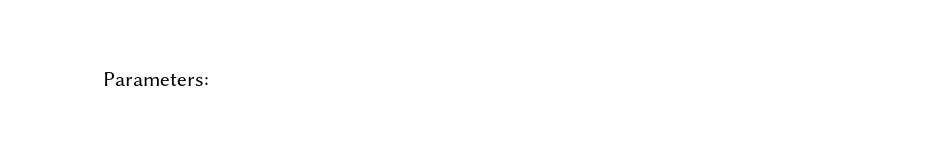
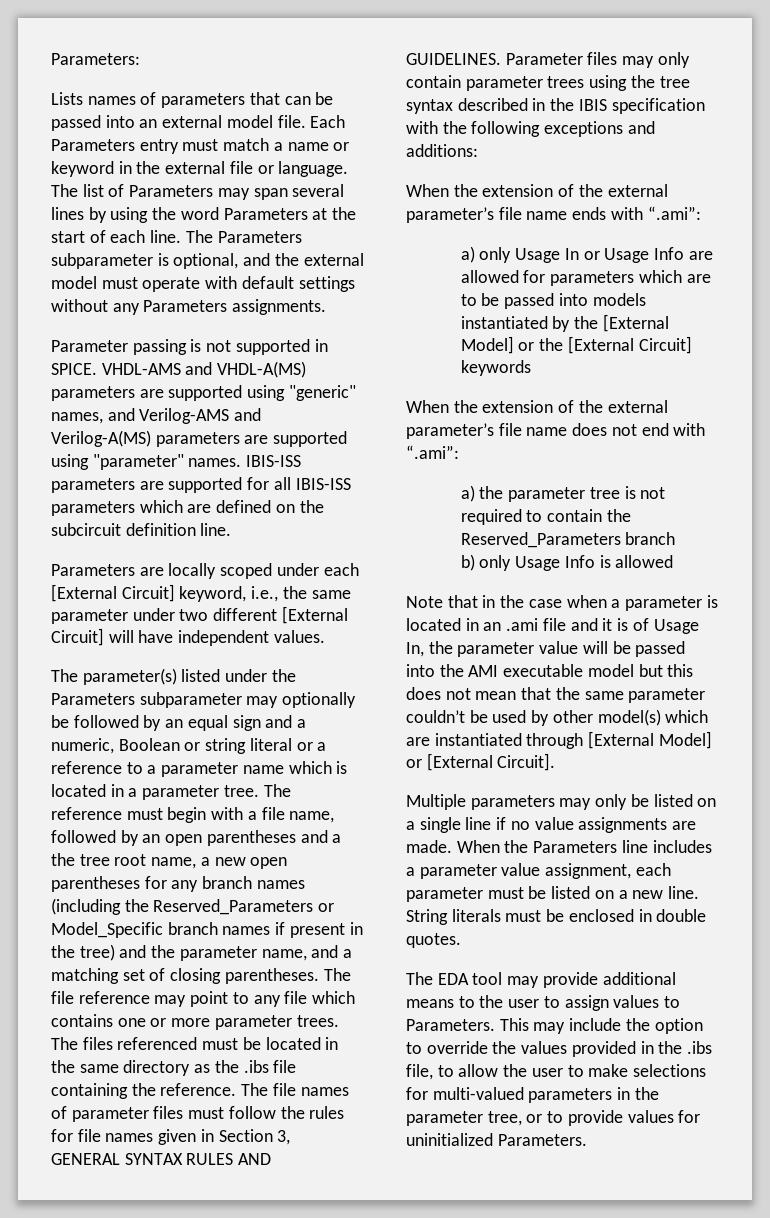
(209, 79) none -> [51,92,334,108] [51,115,346,131] [51,138,350,154] [51,161,349,177] [51,184,345,200] [51,207,357,223] [51,230,302,243] [51,253,364,269] [51,276,355,292] [51,299,327,315] [51,339,328,355] [51,361,307,378] [51,385,356,401] [51,408,262,424] [51,430,348,447] [51,454,302,470] [51,477,351,493] [51,500,324,516] [51,523,232,536] [51,563,359,579] [51,584,351,602] [51,606,348,624] [51,628,325,646] [51,668,296,685] [51,692,357,708] [51,715,307,731] [51,738,327,754] [51,761,348,777] [51,784,291,800] [51,807,335,823] [51,830,342,846] [51,853,288,869] [51,876,305,892] [51,898,335,915] [51,922,363,938] [51,944,353,961] [51,968,351,984] [51,991,356,1007] [51,1014,339,1030] [51,1037,339,1050] [51,1060,297,1076] [51,1083,349,1099] [51,1106,345,1122] [51,1129,291,1145] [51,1153,272,1165] [406,52,690,68] [406,75,690,91] [406,98,705,114] [406,121,655,137] [406,144,478,157] [406,184,668,197] [406,206,701,223] [460,246,713,263] [460,270,711,286] [460,293,646,309] [460,314,669,332] [460,336,692,354] [460,360,531,376] [406,400,668,413] [406,423,706,439] [406,445,459,459] [460,485,666,502] [460,509,631,525] [460,532,676,548] [460,554,674,571] [406,595,718,611] [406,618,699,634] [406,641,686,657] [406,664,694,677] [406,687,706,703] [406,709,709,726] [406,731,712,749] [406,753,556,771] [406,794,717,810] [406,817,697,833] [406,840,712,853] [406,863,671,879] [406,886,700,902] [406,909,707,925] [406,933,461,948] [406,972,676,988] [406,995,681,1011] [406,1018,703,1034] [406,1041,713,1057] [406,1064,707,1080] [406,1087,659,1103] [406,1110,701,1126] [406,1133,587,1146] // Lists names of parameters that can be passed into an external model file. Each Parameters entry must match a name or keyword in the external file or language. The list of Parameters may span several lines by using the word Parameters at the start of each line. The Parameters subparameter is optional, and the external model must operate with default settings without any Parameters assignments. // Parameter passing is not supported in SPICE. VHDL-AMS and VHDL-A(MS) parameters are supported using "generic" names, and Verilog-AMS and Verilog-A(MS) parameters are supported using "parameter" names. IBIS-ISS parameters are supported for all IBIS-ISS parameters which are defined on the subcircuit definition line. // Parameters are locally scoped under each [External Circuit] keyword, i.e., the same parameter under two different [External Circuit] will have independent values. // The parameter(s) listed under the Parameters subparameter may optionally be followed by an equal sign and a numeric, Boolean or string literal or a reference to a parameter name which is located in a parameter tree. The reference must begin with a file name, followed by an open parentheses and a the tree root name, a new open parentheses for any branch names (including the Reserved_Parameters or Model_Specific branch names if present in the tree) and the parameter name, and a matching set of closing parentheses. The file reference may point to any file which contains one or more parameter trees. The files referenced must be located in the same directory as the .ibs file containing the reference. The file names of parameter files must follow the rules for file names given in Section 3, GENERAL SYNTAX RULES AND GUIDELINES. Parameter files may only contain parameter trees using the tree syntax described in the IBIS specification with the following exceptions and additions: // When the extension of the external parameter’s file name ends with “.ami”: // a) only Usage In or Usage Info are allowed for parameters which are to be passed into models instantiated by the [External Model] or the [External Circuit] keywords // When the extension of the external parameter’s file name does not end with “.ami”: // a) the parameter tree is not required to contain the Reserved_Parameters branch // b) only Usage Info is allowed // Note that in the case when a parameter is located in an .ami file and it is of Usage In, the parameter value will be passed into the AMI executable model but this does not mean that the same parameter couldn’t be used by other model(s) which are instantiated through [External Model] or [External Circuit]. // Multiple parameters may only be listed on a single line if no value assignments are made. When the Parameters line includes a parameter value assignment, each parameter must be listed on a new line. String literals must be enclosed in double quotes. // The EDA tool may provide additional means to the user to assign values to Parameters. This may include the option to override the values provided in the .ibs file, to allow the user to make selections for multi-valued parameters in the parameter tree, or to provide values for uninitialized Parameters.

